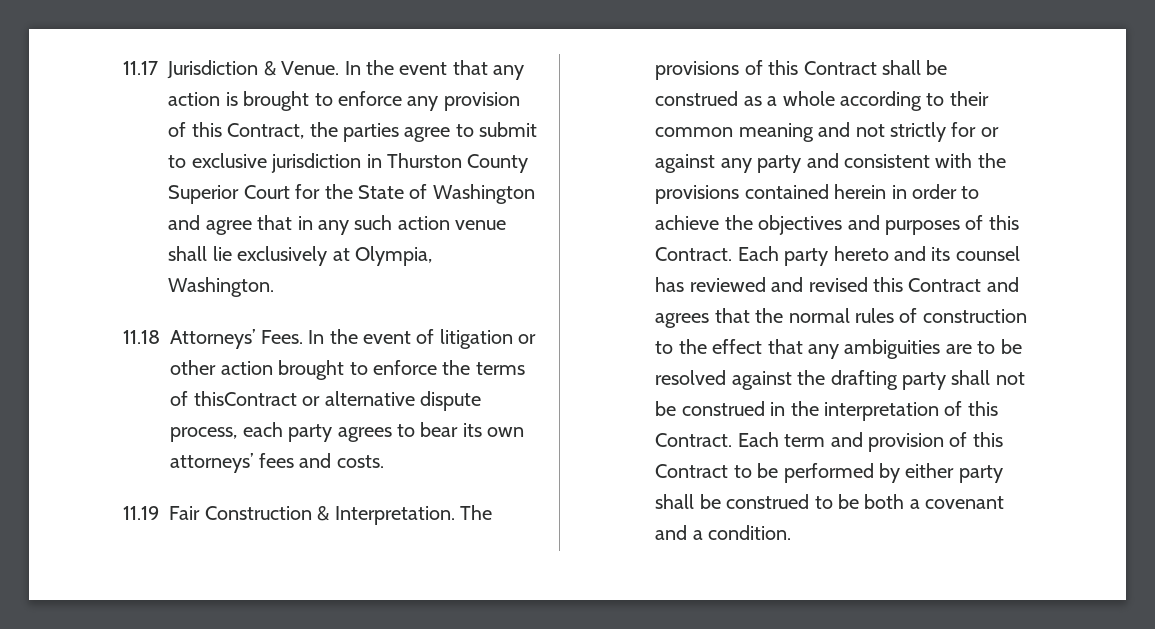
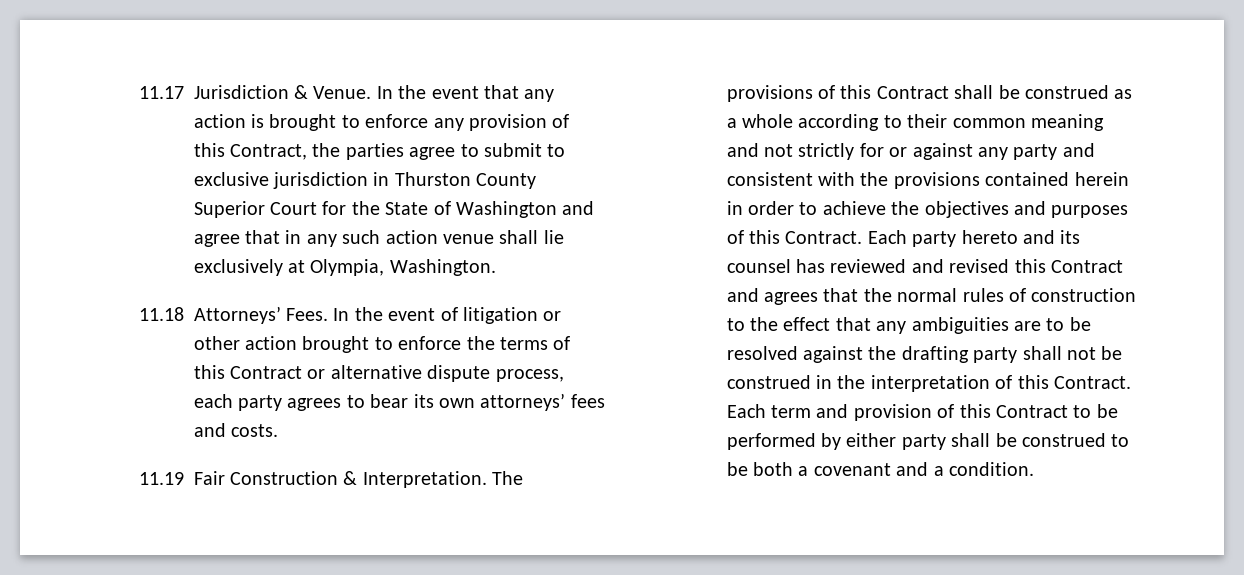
[193,391,297,406] thisContract -> [193,365,302,379] this Contract

